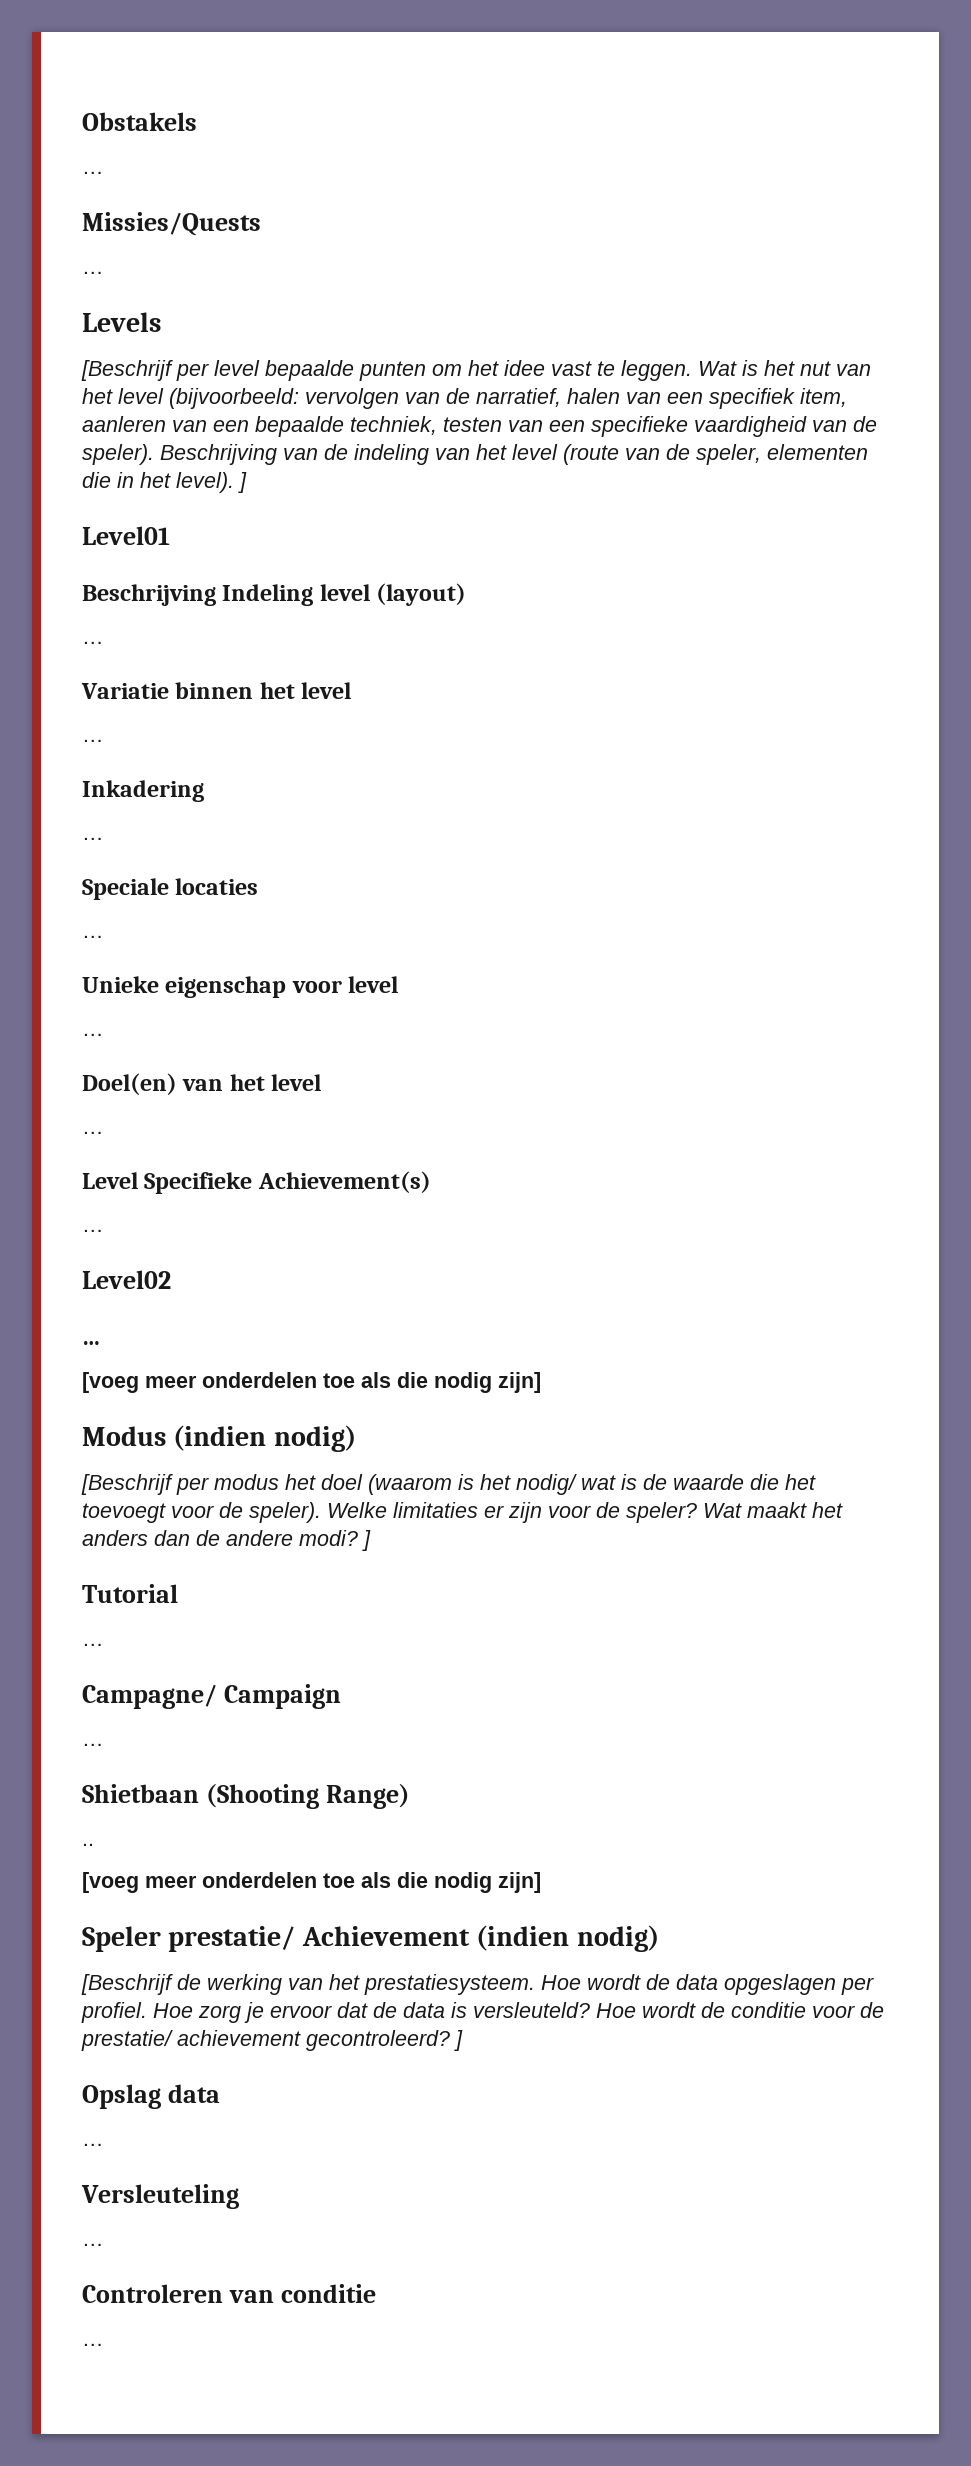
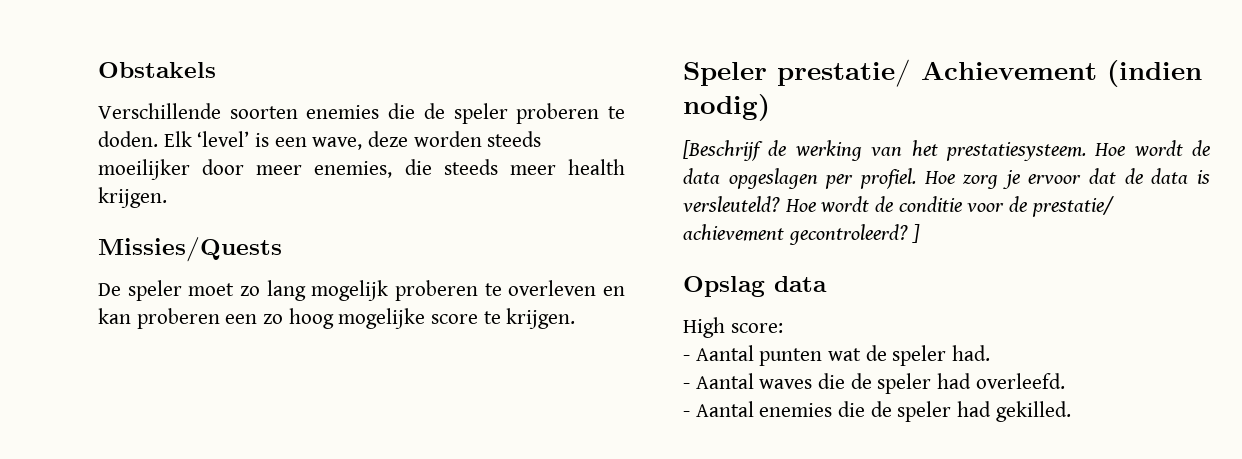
[82,171,104,174] [82,212,261,236] [82,271,104,274] [82,312,161,332] [81,360,871,381] [82,388,847,409] [82,416,877,437] [82,444,868,465] [82,472,247,493] [82,526,170,545] [82,583,467,606] [82,641,104,644] [81,682,352,699] [82,739,104,742] [82,780,204,802] [82,837,104,840] [82,878,259,900] [82,935,104,938] [82,976,399,998] [82,1033,104,1036] [82,1073,322,1095] [82,1131,104,1134] [82,1171,431,1194] [82,1229,104,1232] [82,1270,171,1289] [82,1341,101,1345] [82,1372,541,1393] [82,1425,356,1452] [81,1474,816,1495] [82,1502,843,1523] [82,1530,371,1551] [82,1584,178,1603] [82,1643,104,1646] [82,1684,341,1709] [82,1743,104,1746] [82,1784,410,1809] [82,1843,94,1846] [82,1872,541,1893] … // Missies/Quests // … // Levels // [Beschrijf per level bepaalde punten om het idee vast te leggen. Wat is het nut van het level (bijvoorbeeld: vervolgen van de narratief, halen van een specifiek item, aanleren van een bepaalde techniek, testen van een specifieke vaardigheid van de speler). Beschrijving van de indeling van het level (route van de speler, elementen die in het level). ] // Level01 // Beschrijving Indeling level (layout) // … // Variatie binnen het level // … // Inkadering // … // Speciale locaties // … // Unieke eigenschap voor level // … // Doel(en) van het level // … // Level Specifieke Achievement(s) // … // Level02 // … // [voeg meer onderdelen toe als die nodig zijn] // Modus (indien nodig) // [Beschrijf per modus het doel (waarom is het nodig/ wat is de waarde die het toevoegt voor de speler). Welke limitaties er zijn voor de speler? Wat maakt het anders dan de andere modi? ] // Tutorial // … // Campagne/ Campaign // … // Shietbaan (Shooting Range) // .. // [voeg meer onderdelen toe als die nodig zijn] -> [98,103,625,124] [98,131,542,150] [98,159,626,180] [98,187,167,208] [98,237,282,262] [98,280,625,301] [98,308,576,329] Verschillende soorten enemies die de speler proberen te doden. Elk ‘level’ is een wave, deze worden steeds moeilijker door meer enemies, die steeds meer health krijgen. // Missies/Quests // De speler moet zo lang mogelijk proberen te overleven en kan proberen een zo hoog mogelijke score te krijgen.
[82,2143,104,2146] [81,2184,239,2209] [82,2243,104,2246] [82,2284,376,2303] [82,2343,104,2346] … // Versleuteling // … // Controleren van conditie // … -> [683,317,783,338] [683,345,991,366] [683,373,1065,394] [683,401,1071,422] High score: // - Aantal punten wat de speler had. // - Aantal waves die de speler had overleefd. // - Aantal enemies die de speler had gekilled.

